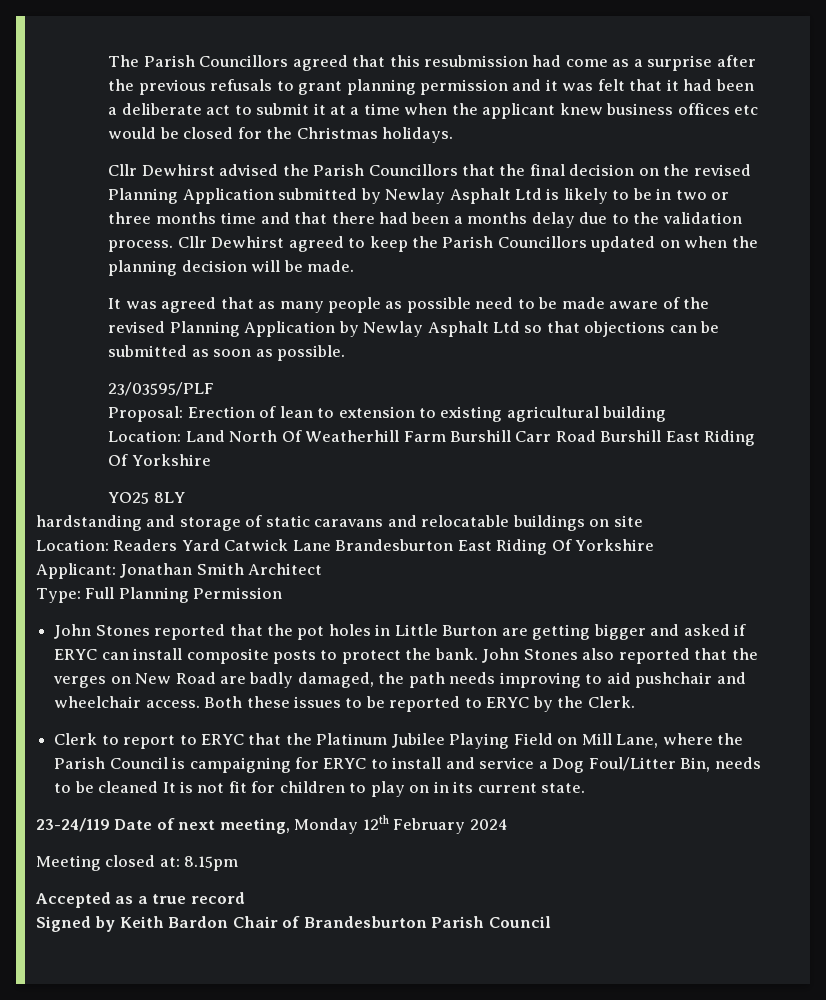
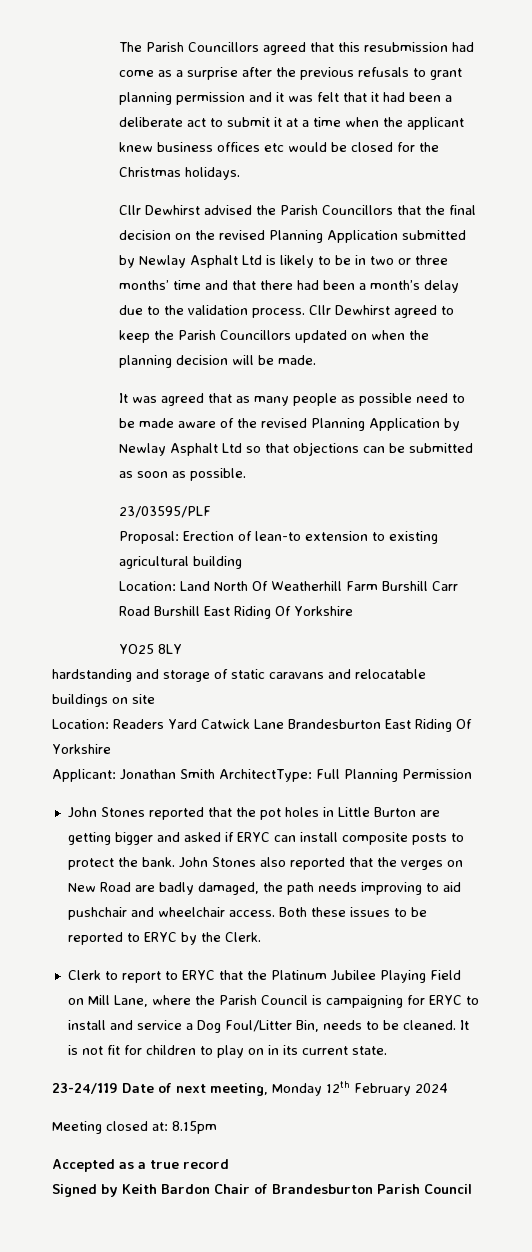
[155,212,216,224] months -> [118,280,169,290] months’
[467,212,528,224] months -> [369,280,420,290] month’s
[279,406,335,418] lean to -> [254,531,301,541] lean-to
[248,563,323,575] [36,588,81,603] Architect // Type: -> [219,769,312,782] ArchitectType:
[98,781,159,793] cleaned -> [402,1020,456,1030] cleaned.

